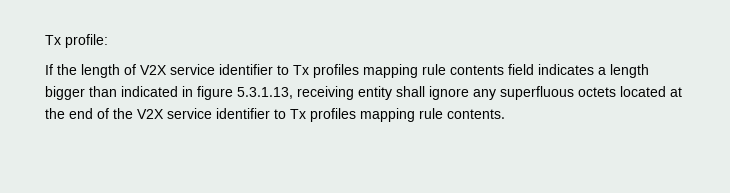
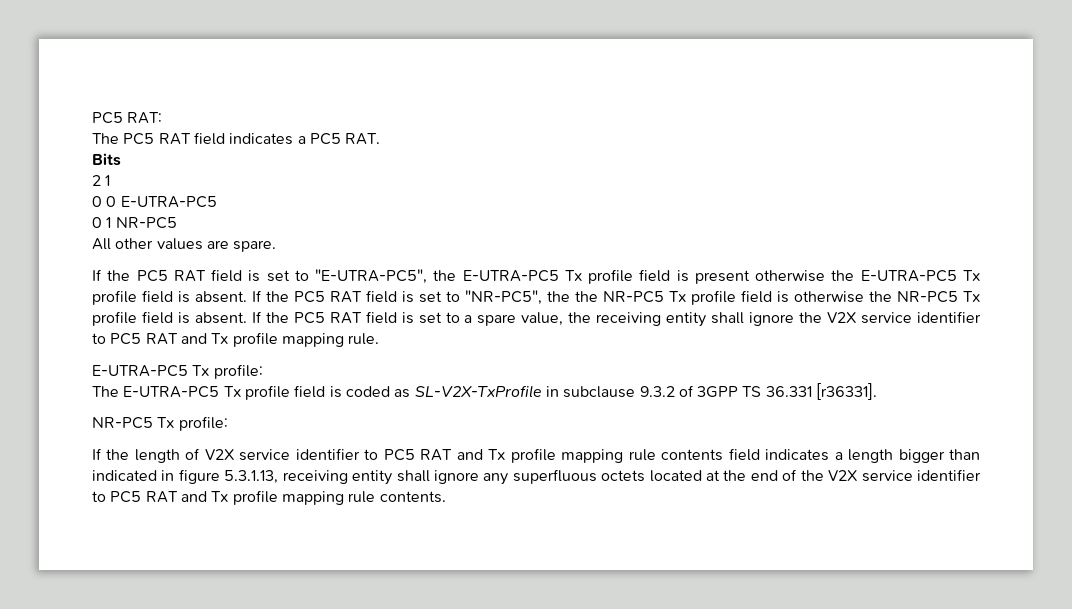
(45, 40) none -> [92,112,163,124] [92,132,381,145] [92,153,121,166] [92,175,111,186] [92,196,217,208] [92,217,177,229] [92,238,277,252] [92,269,981,284] [92,290,980,305] [92,311,981,327] [92,332,380,347] [92,364,263,379] [92,383,878,400] [92,417,153,429] PC5 RAT: // The PC5 RAT field indicates a PC5 RAT. // Bits // 2 1 // 0 0 E-UTRA-PC5 // 0 1 NR-PC5 // All other values are spare. // If the PC5 RAT field is set to "E-UTRA-PC5", the E-UTRA-PC5 Tx profile field is present otherwise the E-UTRA-PC5 Tx profile field is absent. If the PC5 RAT field is set to "NR-PC5", the the NR-PC5 Tx profile field is otherwise the NR-PC5 Tx profile field is absent. If the PC5 RAT field is set to a spare value, the receiving entity shall ignore the V2X service identifier to PC5 RAT and Tx profile mapping rule. // E-UTRA-PC5 Tx profile: // The E-UTRA-PC5 Tx profile field is coded as SL-V2X-TxProfile in subclause 9.3.2 of 3GPP TS 36.331 [r36331]. // NR-PC5
[293,64,359,78] Tx profiles -> [383,448,556,463] PC5 RAT and Tx profile
[290,108,356,122] Tx profiles -> [110,490,278,505] PC5 RAT and Tx profile

